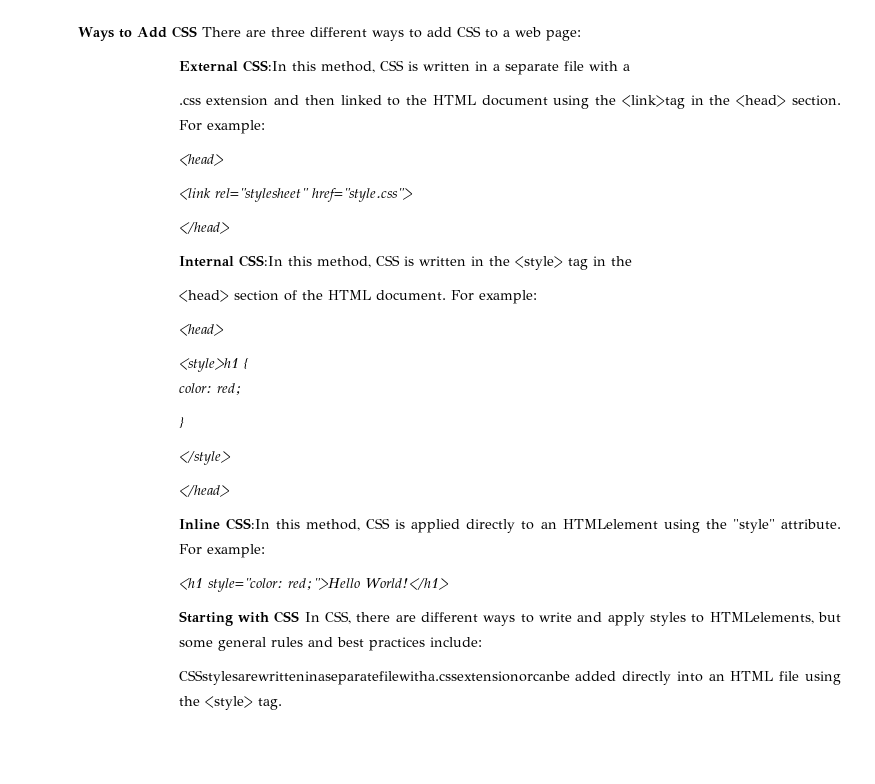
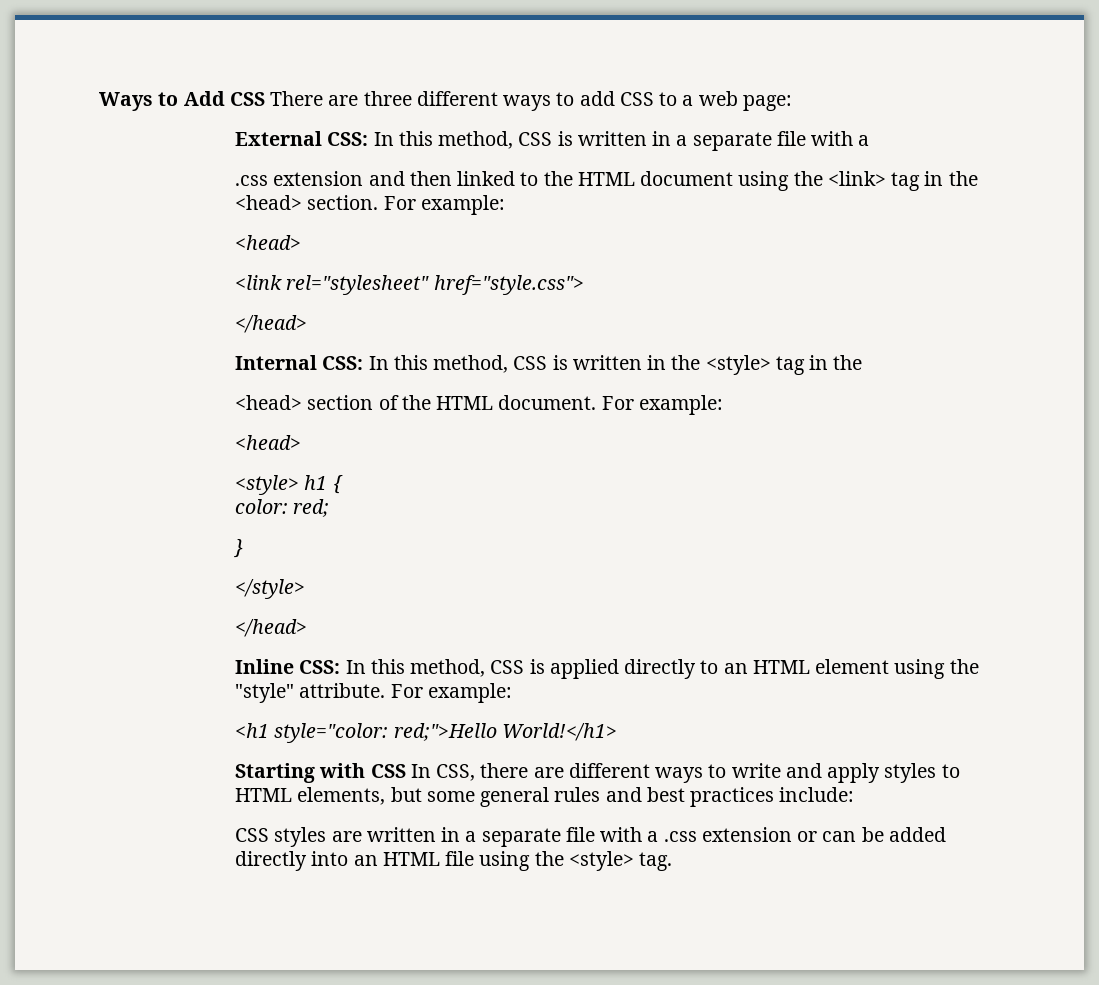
[242,60,287,72] CSS:In -> [327,132,394,146] CSS: In
[621,95,685,109] <link>tag -> [827,171,921,191] <link> tag
[238,255,283,267] CSS:In -> [322,356,389,370] CSS: In
[178,358,239,372] <style>h1 -> [235,475,328,495] <style> h1
[225,518,270,530] CSS:In -> [299,660,366,674] CSS: In
[562,519,658,529] HTMLelement -> [752,659,890,674] HTML element
[709,612,814,624] HTMLelements, -> [235,787,386,805] HTML elements,
[178,670,570,685] CSSstylesarewritteninaseparatefilewitha.cssextensionorcanbe -> [235,827,884,847] CSS styles are written in a separate file with a .css extension or can be

